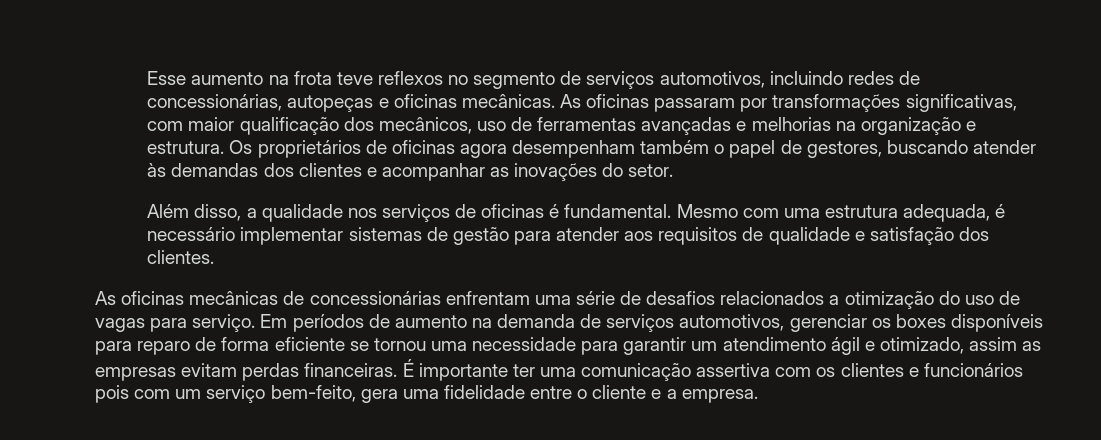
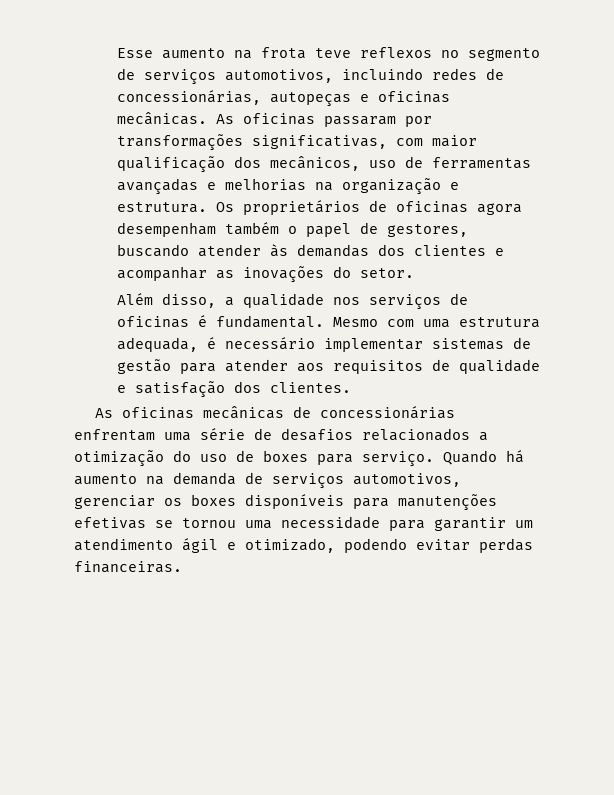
[95,318,145,332] vagas -> [263,450,308,462] boxes
[260,314,390,332] Em períodos de -> [443,450,524,465] Quando há
[137,337,345,355] reparo de forma eficiente -> [398,494,497,511] [74,517,146,529] manutenções efetivas
[969,337,1042,351] [95,358,1023,381] [95,385,758,403] assim as empresas evitam perdas financeiras. É importante ter uma comunicação assertiva com os clientes e funcionários pois com um serviço bem-feito, gera uma fidelidade entre o cliente e a empresa. -> [344,538,533,553] [74,561,182,573] podendo evitar perdas financeiras.

